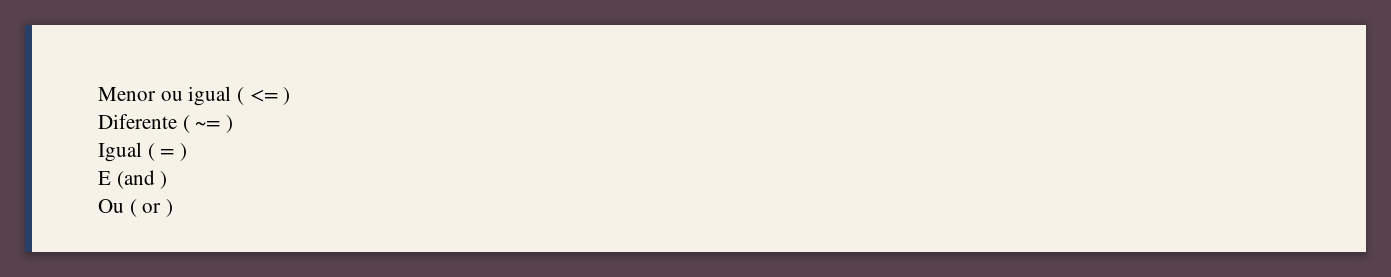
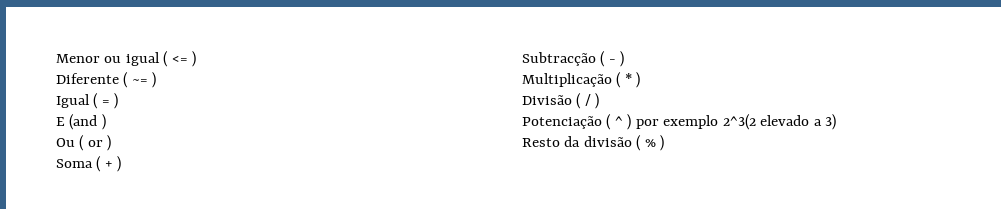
(174, 208) none -> [56,156,122,172] [522,51,625,67] [522,72,641,88] [522,93,600,109] [522,114,837,130] [522,135,665,151] // Soma ( + ) // Subtracção ( - ) // Multiplicação ( * ) // Divisão ( / ) // Potenciação ( ^ ) por exemplo 2^3(2 elevado a 3) // Resto da divisão ( % )

